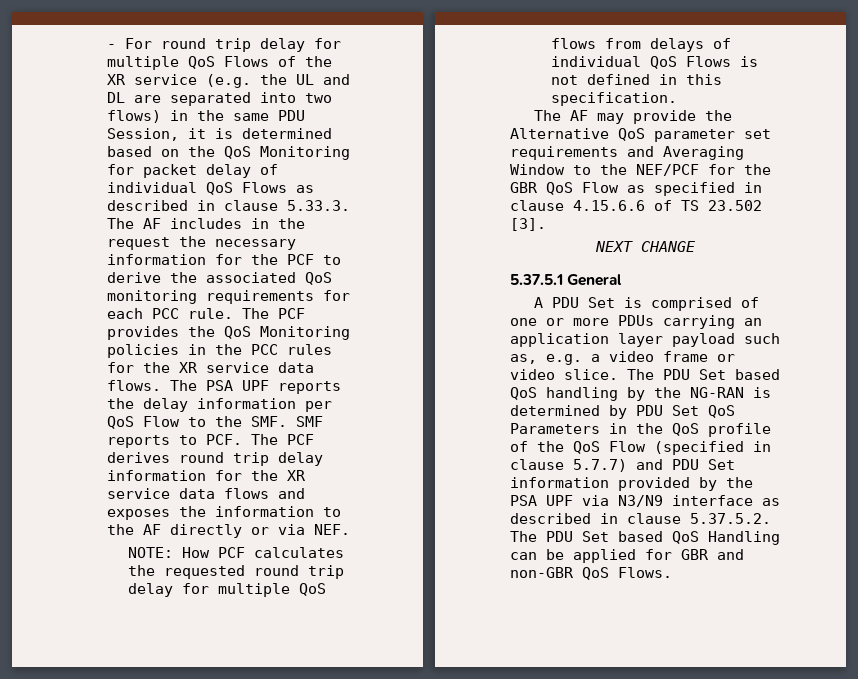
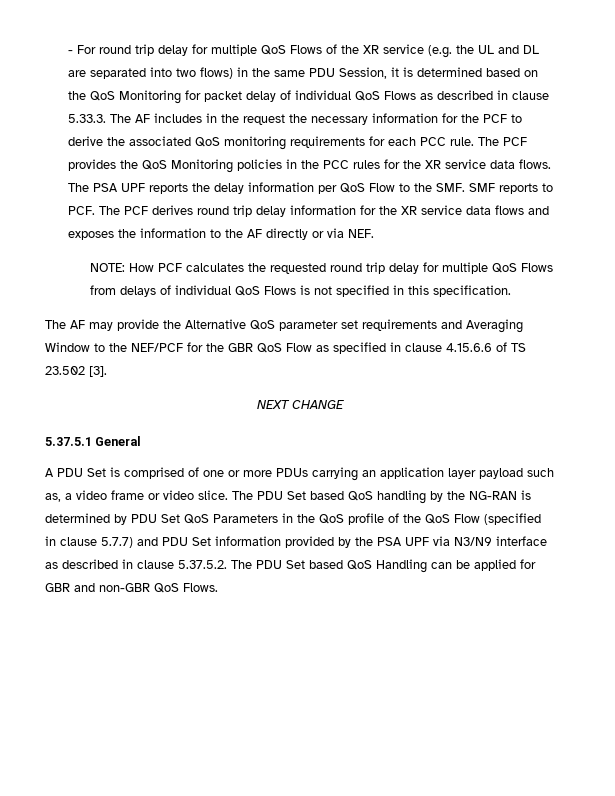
[550,38,596,49] flows -> [521,263,554,272] Flows
[586,74,650,85] defined -> [336,285,390,297] specified
[546,354,582,365] e.g. -> (61, 497) none

